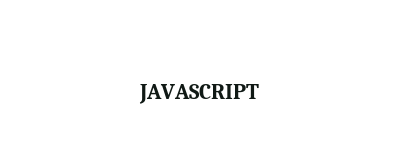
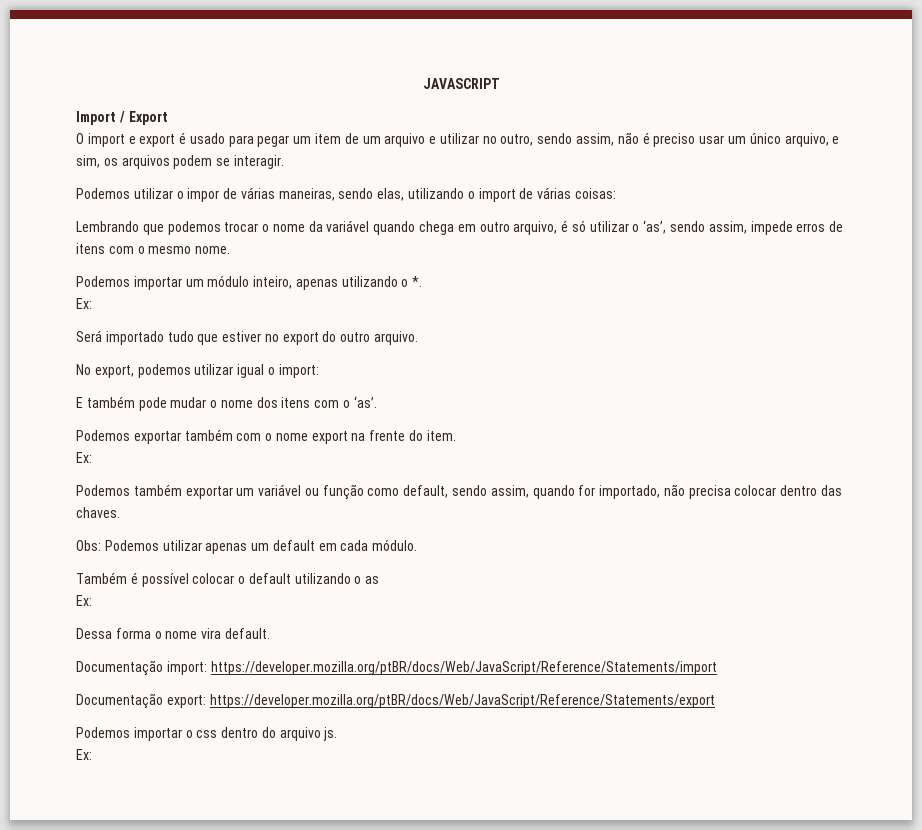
(259, 94) none -> [76,111,168,125] [76,132,840,147] [76,155,284,169] [76,187,616,202] [76,220,844,235] [76,243,231,254] [76,275,423,290] [76,298,92,309] [76,330,419,345] [76,364,319,378] [76,396,377,411] [76,429,456,444] [76,452,92,463] [76,484,843,500] [76,507,120,518] [76,539,418,554] [76,572,380,587] [76,595,92,606] [76,628,270,639] [76,660,717,676] [76,693,715,709] [76,727,338,741] [76,749,92,760] // Import / Export // O import e export é usado para pegar um item de um arquivo e utilizar no outro, sendo assim, não é preciso usar um único arquivo, e sim, os arquivos podem se interagir. // Podemos utilizar o impor de várias maneiras, sendo elas, utilizando o import de várias coisas: // Lembrando que podemos trocar o nome da variável quando chega em outro arquivo, é só utilizar o ‘as’, sendo assim, impede erros de itens com o mesmo nome. // Podemos importar um módulo inteiro, apenas utilizando o *. // Ex: // Será importado tudo que estiver no export do outro arquivo. // No export, podemos utilizar igual o import: // E também pode mudar o nome dos itens com o ‘as’. // Podemos exportar também com o nome export na frente do item. // Ex: // Podemos também exportar um variável ou função como default, sendo assim, quando for importado, não precisa colocar dentro das chaves. // Obs: Podemos utilizar apenas um default em cada módulo. // Também é possível colocar o default utilizando o as // Ex: // Dessa forma o nome vira default. // Documentação import: https://developer.mozilla.org/ptBR/docs/Web/JavaScript/Reference/Statements/import // Documentação export: https://developer.mozilla.org/ptBR/docs/Web/JavaScript/Reference/Statements/export // Podemos importar o css dentro do arquivo js. // Ex:

